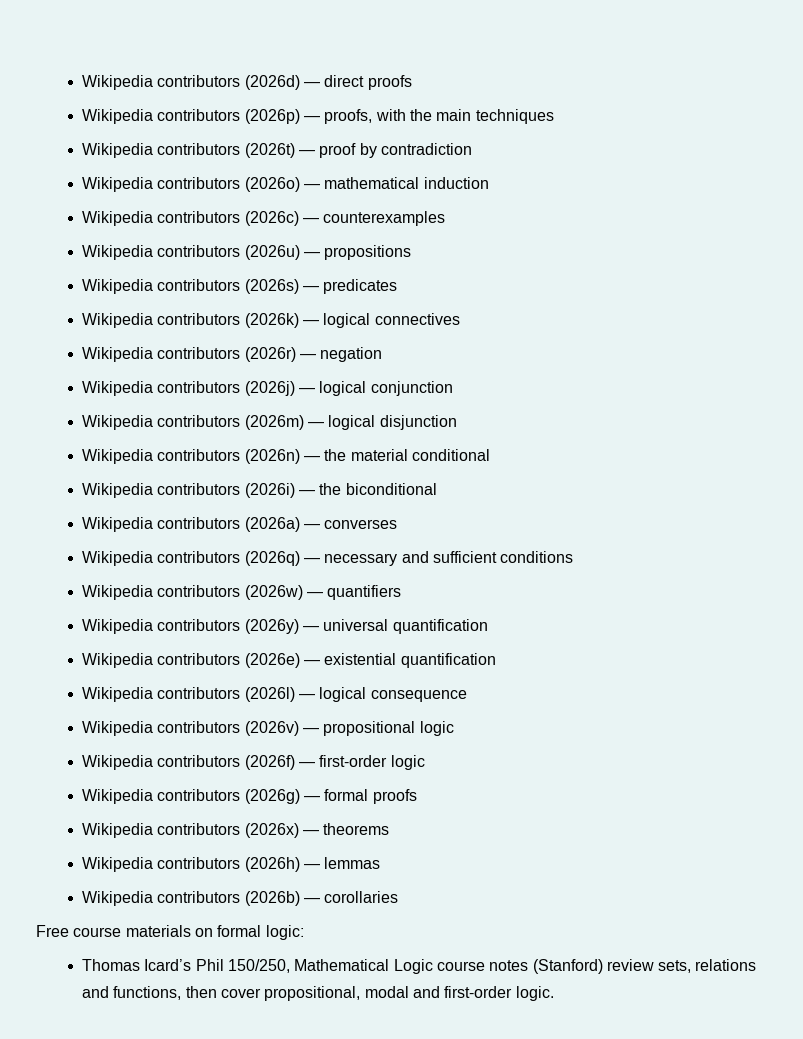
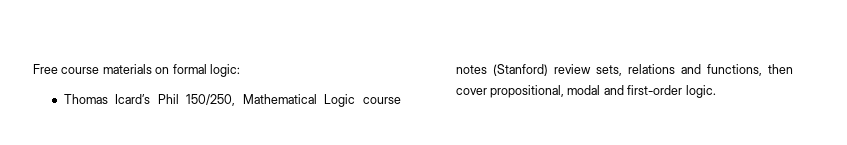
[81,75,412,90] [81,109,554,124] [81,143,472,158] [81,177,489,192] [81,211,446,226] [81,245,412,260] [81,279,398,294] [81,313,460,328] [81,347,383,362] [81,381,453,396] [81,415,457,430] [81,449,490,464] [81,483,437,498] [81,517,398,532] [81,551,574,566] [81,585,402,600] [81,619,488,634] [81,653,496,668] [81,687,467,702] [81,721,454,736] [81,755,425,770] [81,789,417,804] [81,823,390,838] [81,857,381,872] [81,891,399,906] Wikipedia contributors (2026d) — direct proofs // Wikipedia contributors (2026p) — proofs, with the main techniques // Wikipedia contributors (2026t) — proof by contradiction // Wikipedia contributors (2026o) — mathematical induction // Wikipedia contributors (2026c) — counterexamples // Wikipedia contributors (2026u) — propositions // Wikipedia contributors (2026s) — predicates // Wikipedia contributors (2026k) — logical connectives // Wikipedia contributors (2026r) — negation // Wikipedia contributors (2026j) — logical conjunction // Wikipedia contributors (2026m) — logical disjunction // Wikipedia contributors (2026n) — the material conditional // Wikipedia contributors (2026i) — the biconditional // Wikipedia contributors (2026a) — converses // Wikipedia contributors (2026q) — necessary and sufficient conditions // Wikipedia contributors (2026w) — quantifiers // Wikipedia contributors (2026y) — universal quantification // Wikipedia contributors (2026e) — existential quantification // Wikipedia contributors (2026l) — logical consequence // Wikipedia contributors (2026v) — propositional logic // Wikipedia contributors (2026f) — first-order logic // Wikipedia contributors (2026g) — formal proofs // Wikipedia contributors (2026x) — theorems // Wikipedia contributors (2026h) — lemmas // Wikipedia contributors (2026b) — corollaries // -> (33, 69) none

